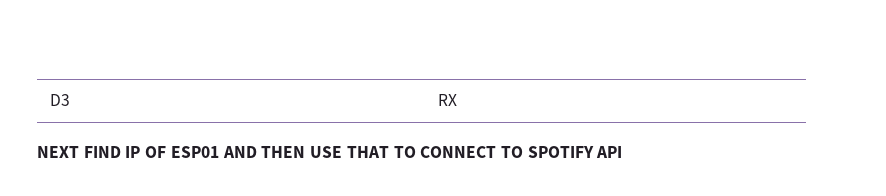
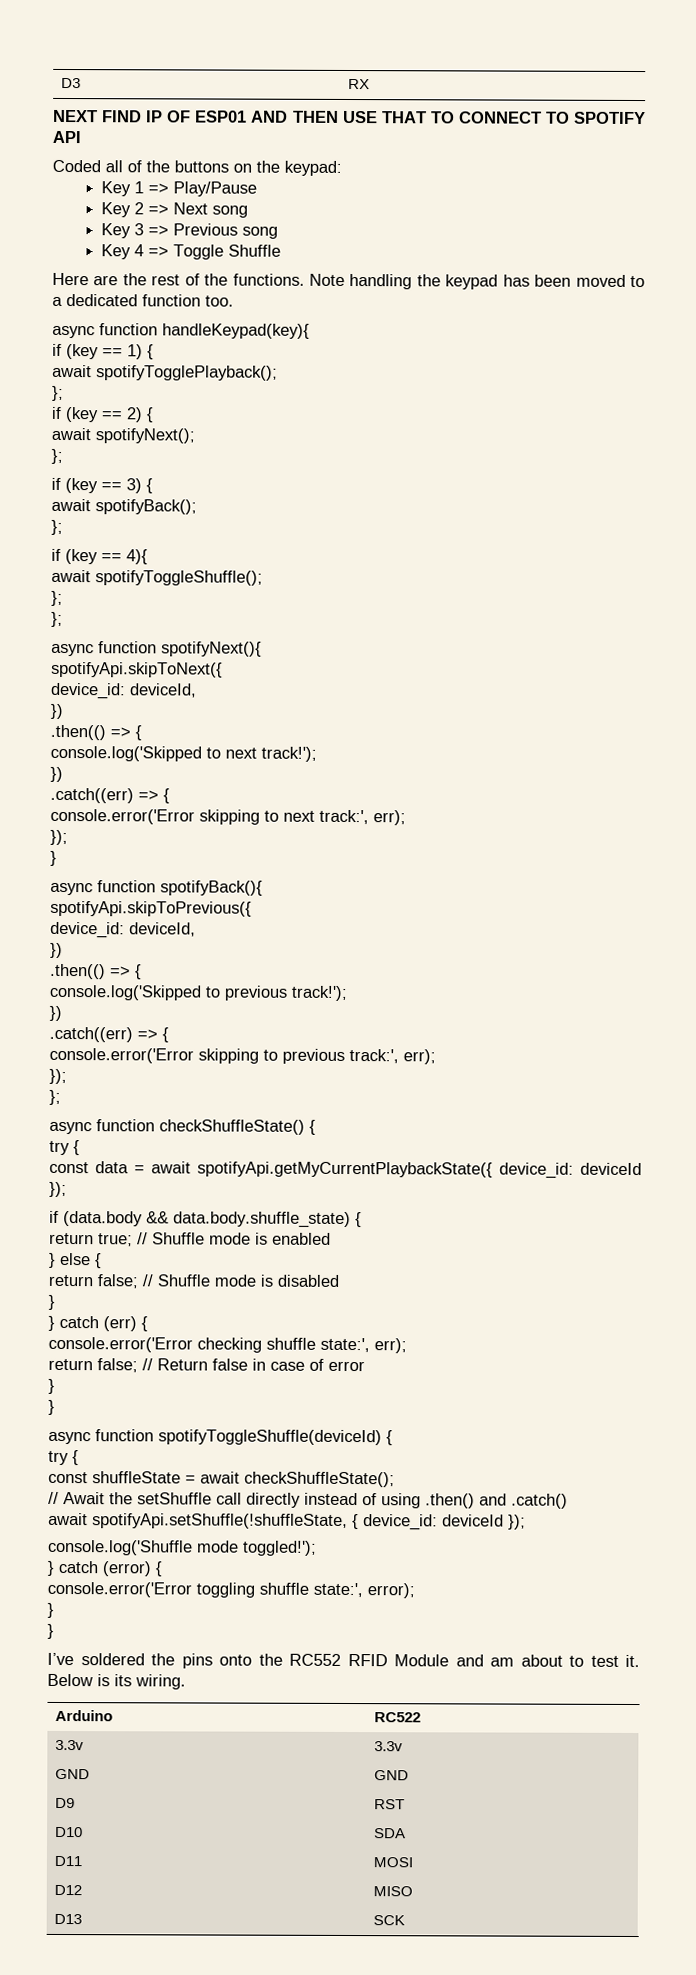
(623, 152) none -> [52,159,342,176] [100,181,257,197] [100,202,248,218] [100,223,278,239] [100,244,281,260] [52,272,646,290] [52,294,234,307] [52,323,310,339] [52,343,154,360] [52,364,278,381] [52,385,64,402] [51,406,154,423] [51,427,195,444] [51,448,63,465] [51,477,153,494] [51,498,197,515] [51,519,63,536] [51,548,148,565] [51,569,263,586] [51,590,63,607] [51,611,63,628] [51,641,262,657] [51,661,223,678] [51,682,197,700] [50,703,63,720] [50,724,142,741] [50,745,317,762] [50,766,63,783] [50,787,170,804] [50,808,406,826] [50,829,68,846] [50,850,57,866] [50,880,263,896] [50,900,252,917] [50,921,196,939] [50,942,63,959] [50,963,142,980] [49,984,348,1001] [49,1005,62,1022] [49,1026,169,1043] [49,1047,436,1065] [49,1068,67,1085] [49,1089,61,1105] [49,1119,316,1135] [49,1140,80,1156] [49,1161,642,1179] [49,1181,67,1198] [49,1210,362,1229] [49,1232,331,1247] [49,1252,102,1269] [48,1274,339,1289] [48,1294,55,1310] [48,1315,148,1332] [48,1336,407,1354] [48,1358,365,1373] [48,1378,55,1394] [48,1399,55,1415] [48,1429,393,1446] [48,1450,79,1466] [48,1471,395,1488] [48,1491,568,1509] [48,1512,526,1531] [48,1539,317,1556] [47,1560,162,1577] [47,1581,415,1599] [47,1602,54,1618] [47,1623,54,1639] [47,1652,640,1669] [47,1673,186,1690] [54,1709,113,1722] [373,1712,421,1723] [54,1739,84,1751] [373,1741,403,1752] [54,1768,90,1780] [373,1770,409,1781] [54,1797,75,1809] [373,1799,405,1810] [54,1826,83,1838] [373,1828,406,1839] [53,1855,82,1867] [372,1857,413,1868] [53,1884,82,1896] [372,1886,413,1897] [53,1913,82,1925] [372,1915,405,1926] // Coded all of the buttons on the keypad: // Key 1 => Play/Pause // Key 2 => Next song // Key 3 => Previous song // Key 4 => Toggle Shuffle // Here are the rest of the functions. Note handling the keypad has been moved to a dedicated function too. // async function handleKeypad(key){ // if (key == 1) { // await spotifyTogglePlayback(); // }; // if (key == 2) { // await spotifyNext(); // }; // if (key == 3) { // await spotifyBack(); // }; // if (key == 4){ // await spotifyToggleShuffle(); // }; // }; // async function spotifyNext(){ // spotifyApi.skipToNext({ // device_id: deviceId, // }) // .then(() => { // console.log('Skipped to next track!'); // }) // .catch((err) => { // console.error('Error skipping to next track:', err); // }); // } // async function spotifyBack(){ // spotifyApi.skipToPrevious({ // device_id: deviceId, // }) // .then(() => { // console.log('Skipped to previous track!'); // }) // .catch((err) => { // console.error('Error skipping to previous track:', err); // }); // }; // async function checkShuffleState() { // try { // const data = await spotifyApi.getMyCurrentPlaybackState({ device_id: deviceId }); // if (data.body && data.body.shuffle_state) { // return true; // Shuffle mode is enabled // } else { // return false; // Shuffle mode is disabled // } // } catch (err) { // console.error('Error checking shuffle state:', err); // return false; // Return false in case of error // } // } // async function spotifyToggleShuffle(deviceId) { // try { // const shuffleState = await checkShuffleState(); // // Await the setShuffle call directly instead of using .then() and .catch() // await spotifyApi.setShuffle(!shuffleState, { device_id: deviceId }); // console.log('Shuffle mode toggled!'); // } catch (error) { // console.error('Error toggling shuffle state:', error); // } // } // I’ve soldered the pins onto the RC552 RFID Module and am about to test it. Below is its wiring. // Arduino | RC522 // 3.3v | 3.3v // GND | GND // D9 | RST // D10 | SDA // D11 | MOSI // D12 | MISO // D13 | SCK

